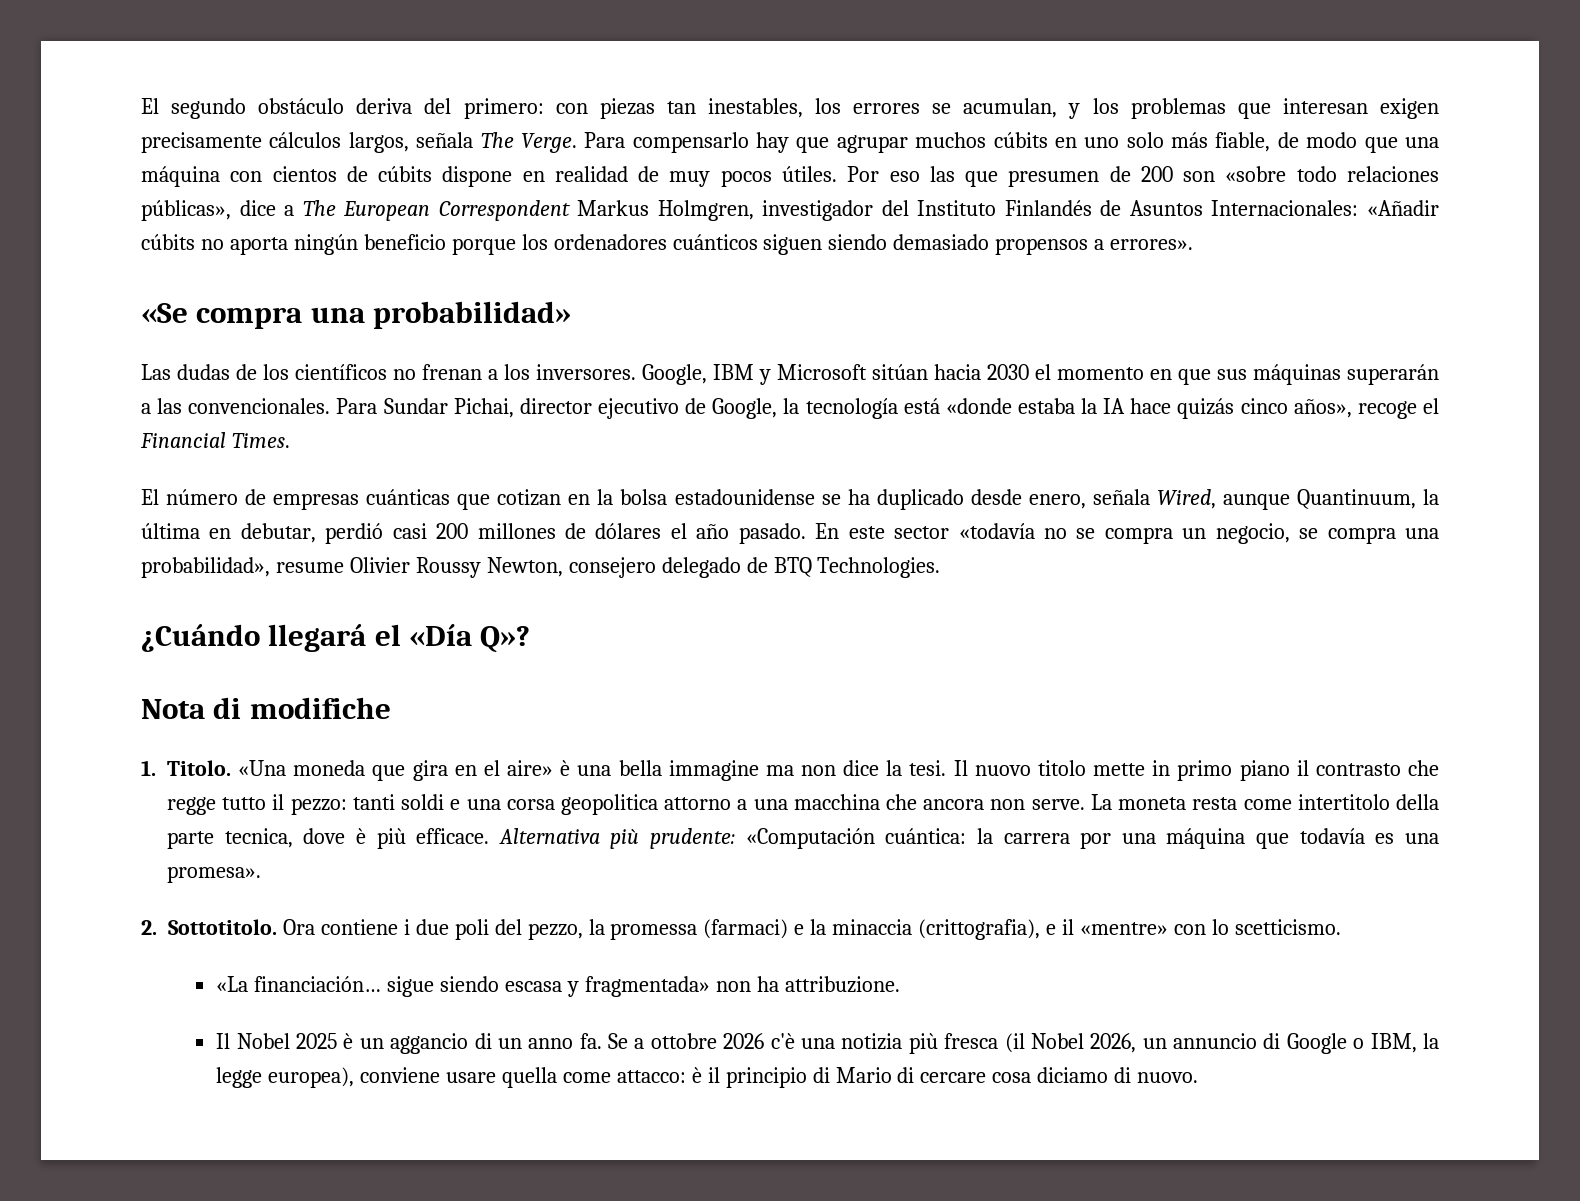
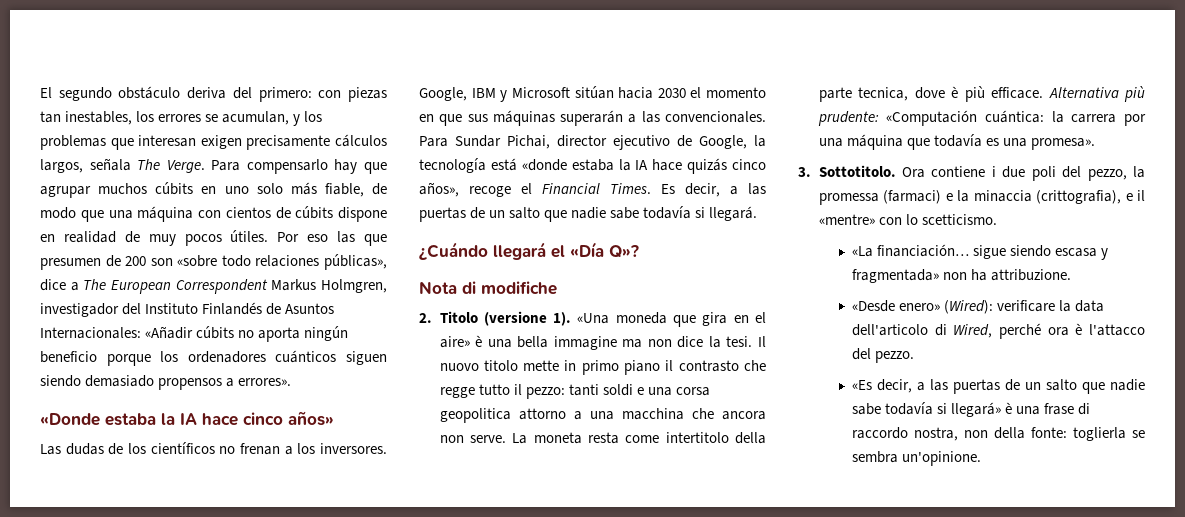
[141,301,572,329] «Se compra una probabilidad» -> [40,411,334,426] «Donde estaba la IA hace cinco años»
[141,489,1439,510] [141,523,1440,544] [141,557,941,578] // El número de empresas cuánticas que cotizan en la bolsa estadounidense se ha duplicado desde enero, señala Wired, aunque Quantinuum, la última en debutar, perdió casi 200 millones de dólares el año pasado. En este sector «todavía no se compra un negocio, se compra una probabilidad», resume Olivier Roussy Newton, consejero delegado de BTQ Technologies. -> [661,183,766,197] [419,206,758,222] Es decir, a las puertas de un salto que nadie sabe todavía si llegará.
[141,760,231,776] 1. Titolo. -> [419,311,572,326] 2. Titolo (versione 1).
[141,920,157,935] 2. -> [798,167,811,177] 3.
[216,1033,1440,1054] [216,1067,1199,1088] Il Nobel 2025 è un aggancio di un anno fa. Se a ottobre 2026 c'è una notizia più fresca (il Nobel 2026, un annuncio di Google o IBM, la legge europea), conviene usare quella come attacco: è il principio di Mario di cercare cosa diciamo di nuovo. -> [852,300,1105,314] [852,323,1145,339] [852,348,915,363] [852,379,1145,394] [852,402,1091,417] [852,427,1145,441] [852,451,982,466] «Desde enero» (Wired): verificare la data dell'articolo di Wired, perché ora è l'attacco del pezzo. // «Es decir, a las puertas de un salto que nadie sabe todavía si llegará» è una frase di raccordo nostra, non della fonte: toglierla se sembra un'opinione.

